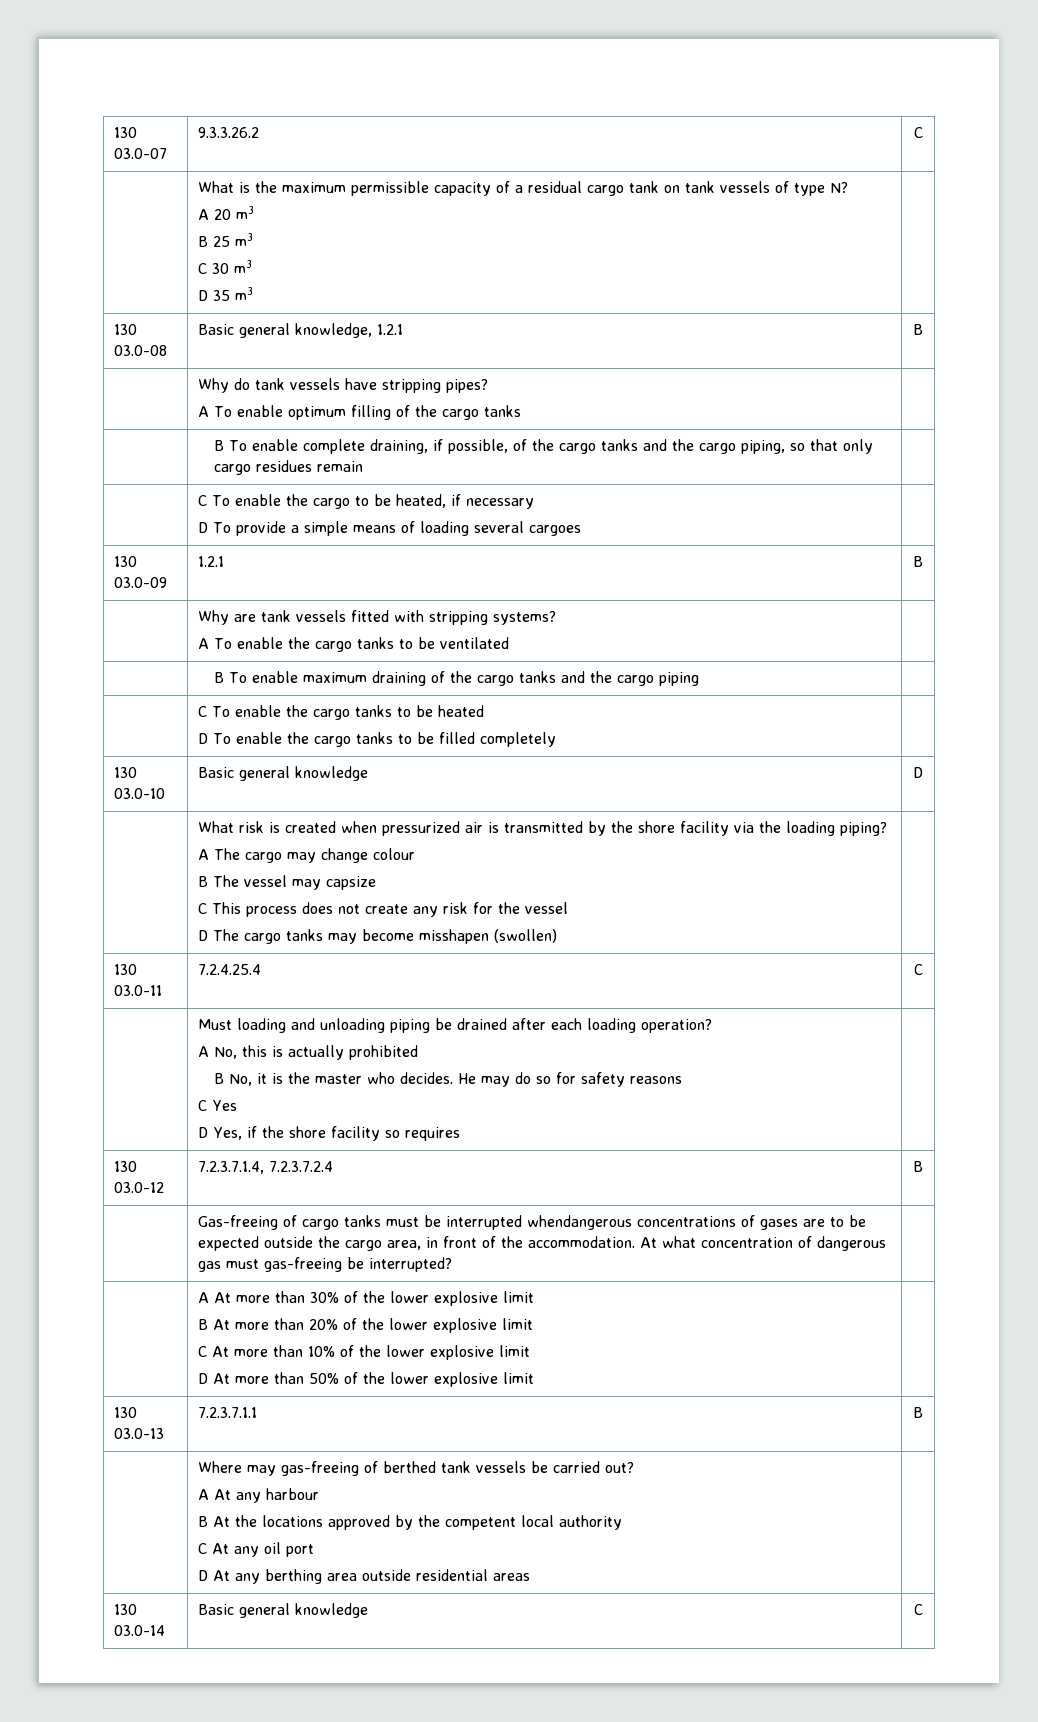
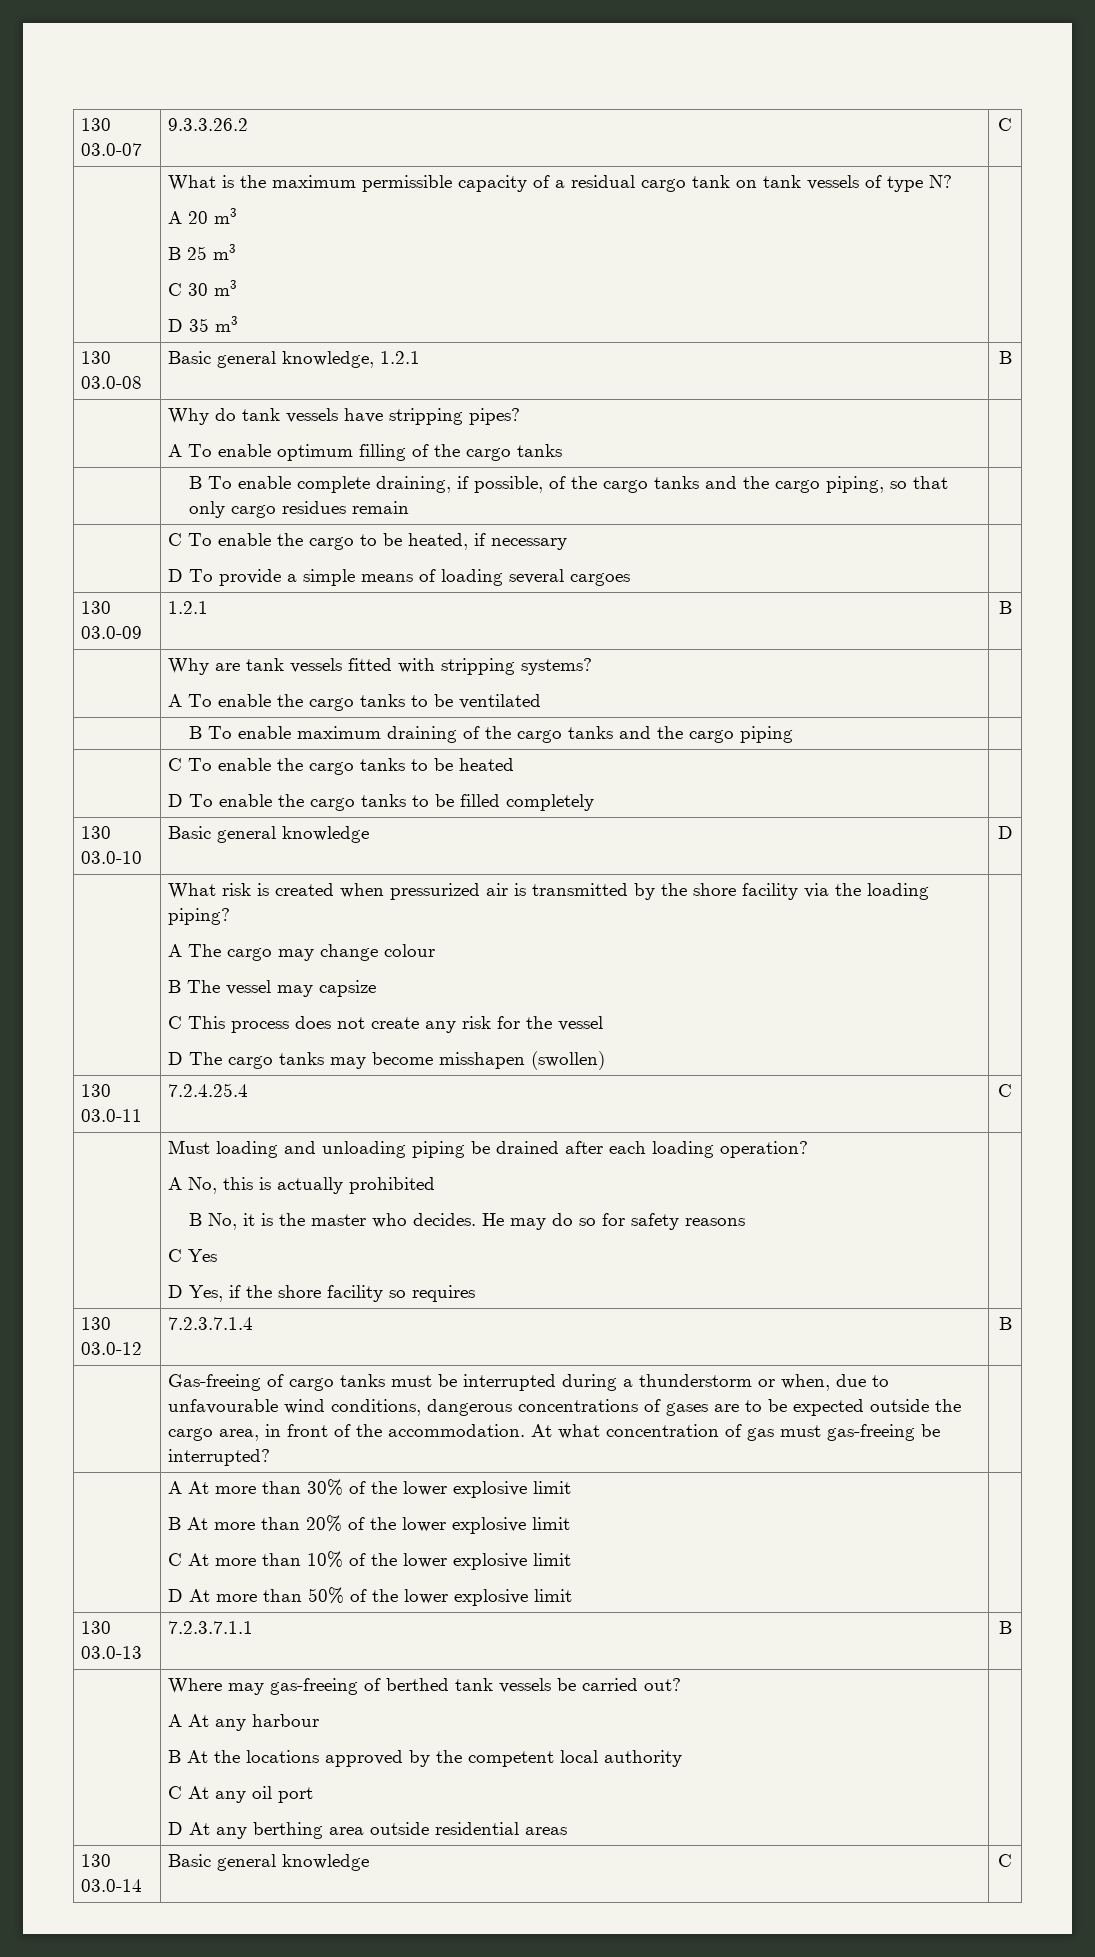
[197,1161,333,1174] 7.2.3.7.1.4, 7.2.3.7.2.4 -> [168,1317,254,1330] 7.2.3.7.1.4
[526,1215,632,1230] whendangerous -> [562,1374,890,1391] [168,1399,513,1416] during a thunderstorm or when, due to unfavourable wind conditions, dangerous
[816,1236,886,1251] dangerous -> (743, 1430) none

